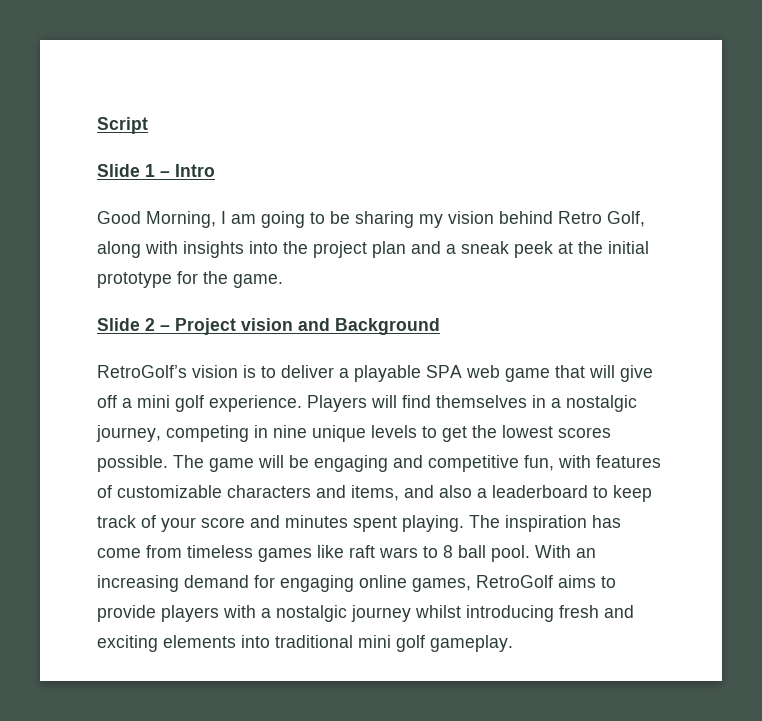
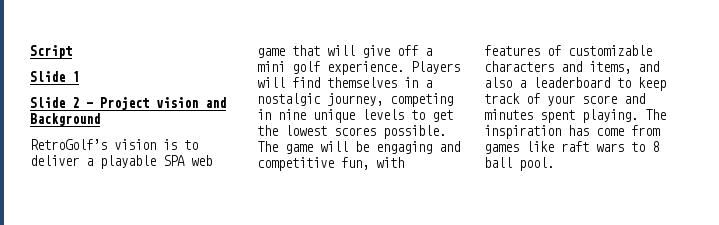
[160,164,215,177] [97,211,645,228] [97,241,649,258] [97,271,283,288] – Intro // Good Morning, I am going to be sharing my vision behind Retro Golf, along with insights into the project plan and a sneak peek at the initial prototype for the game. -> (79, 76) none
[187,545,253,558] timeless -> (660, 130) none
[535,545,596,558] [97,575,616,592] [97,605,634,622] [97,635,513,652] With an increasing demand for engaging online games, RetroGolf aims to provide players with a nostalgic journey whilst introducing fresh and exciting elements into traditional mini golf gameplay. -> (554, 164) none

